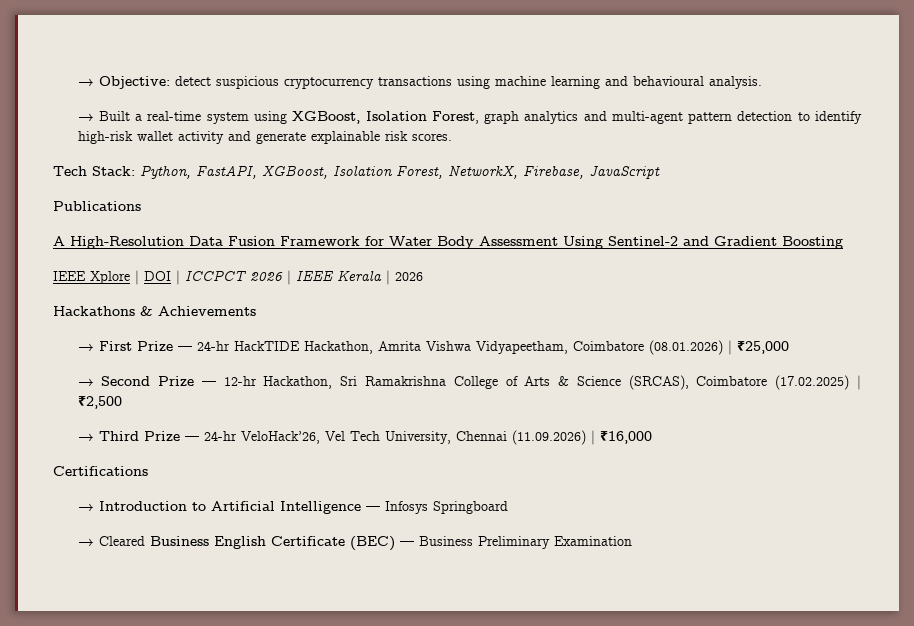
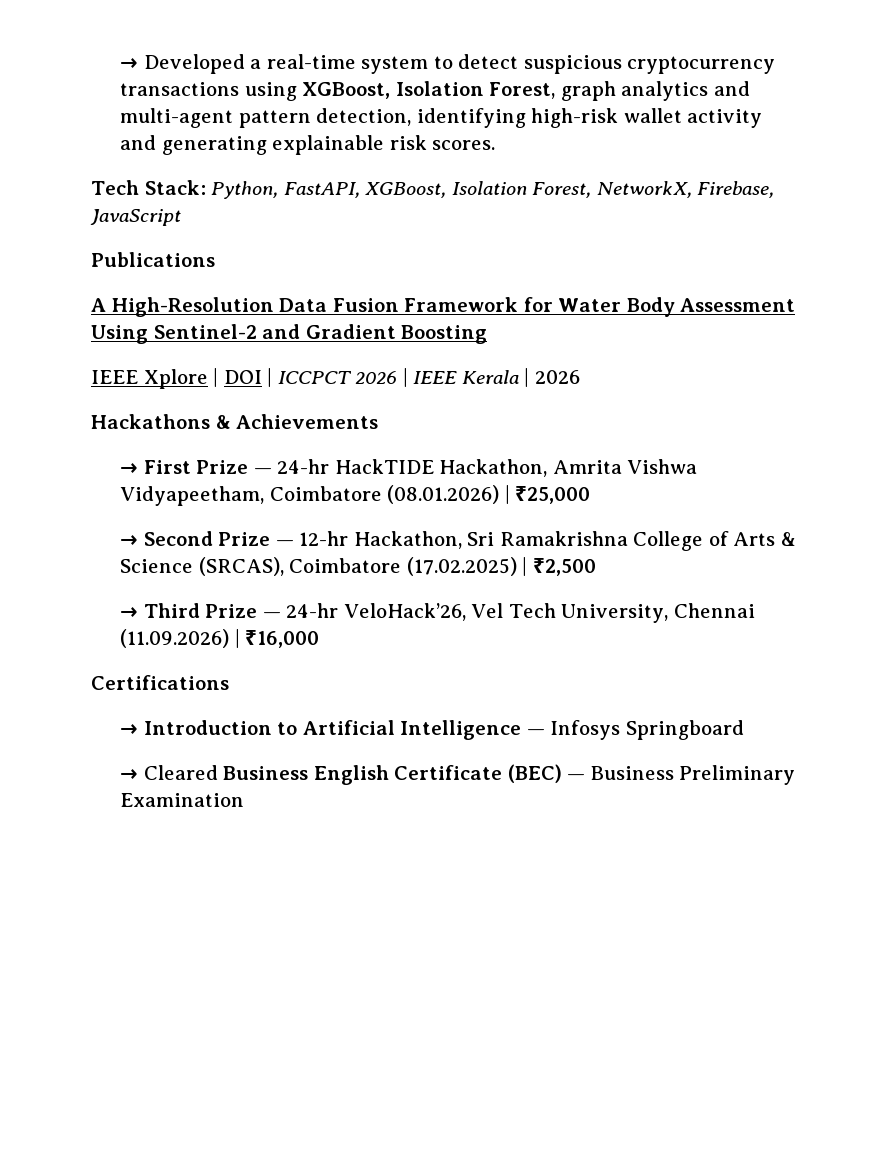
[77,76,170,89] → Objective: -> [120,54,453,74] → Developed a real-time system to
[494,76,762,89] [77,111,287,124] machine learning and behavioural analysis. // → Built a real-time system using -> (297, 91) none
[737,111,863,124] detection to identify -> [316,108,526,128] detection, identifying
[255,132,306,144] generate -> [161,136,267,155] generating

